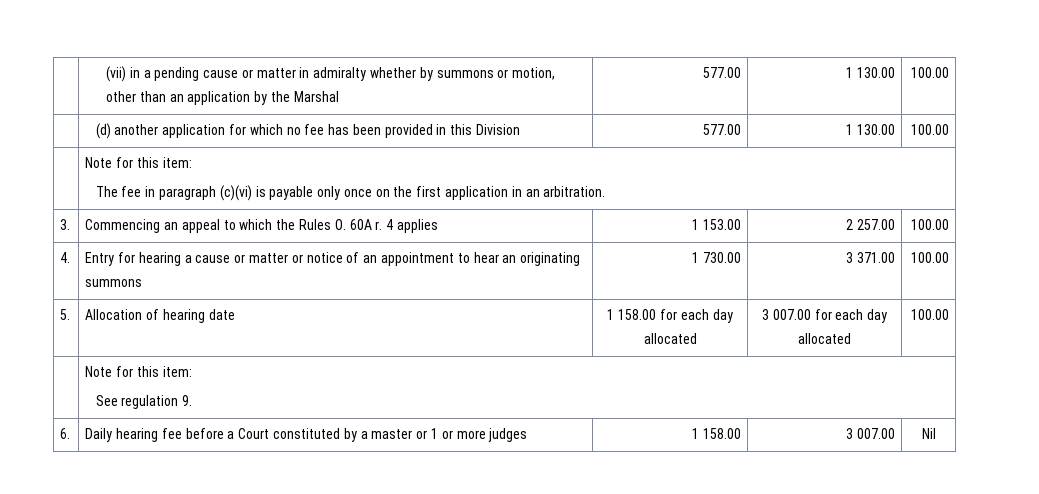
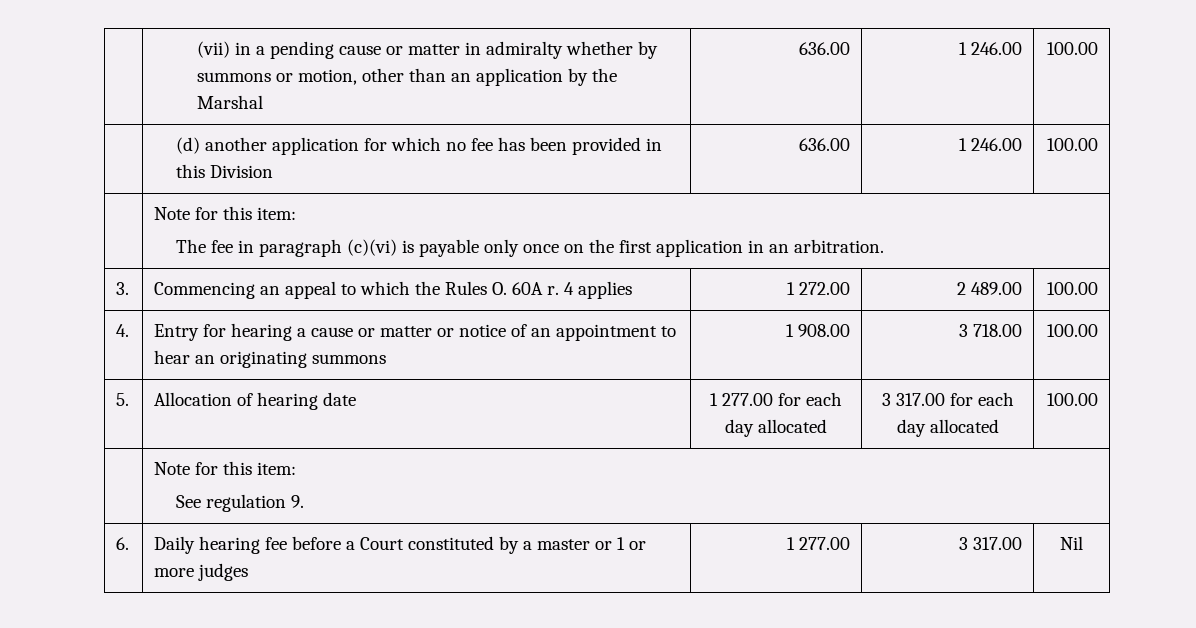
[702,67,741,78] [845,67,895,78] 577.00 | 1 130.00 -> [798,42,850,55] [958,42,1022,55] 636.00 | 1 246.00
[702,124,741,135] [845,124,895,135] 577.00 | 1 130.00 -> [798,138,850,151] [958,138,1022,151] 636.00 | 1 246.00
[702,219,741,230] 153.00 -> [798,282,850,295] 272.00
[856,219,895,230] 257.00 -> [970,282,1022,295] 489.00
[702,252,741,263] [845,252,895,263] 730.00 | 3 371.00 -> [797,324,850,337] [958,324,1022,337] 908.00 | 3 718.00
[618,309,657,320] 158.00 -> [722,393,774,406] 277.00
[772,309,811,320] 007.00 -> [895,393,945,406] 317.00
[702,428,741,439] [845,428,895,439] 158.00 | 3 007.00 -> [798,537,850,550] [958,537,1022,550] 277.00 | 3 317.00

